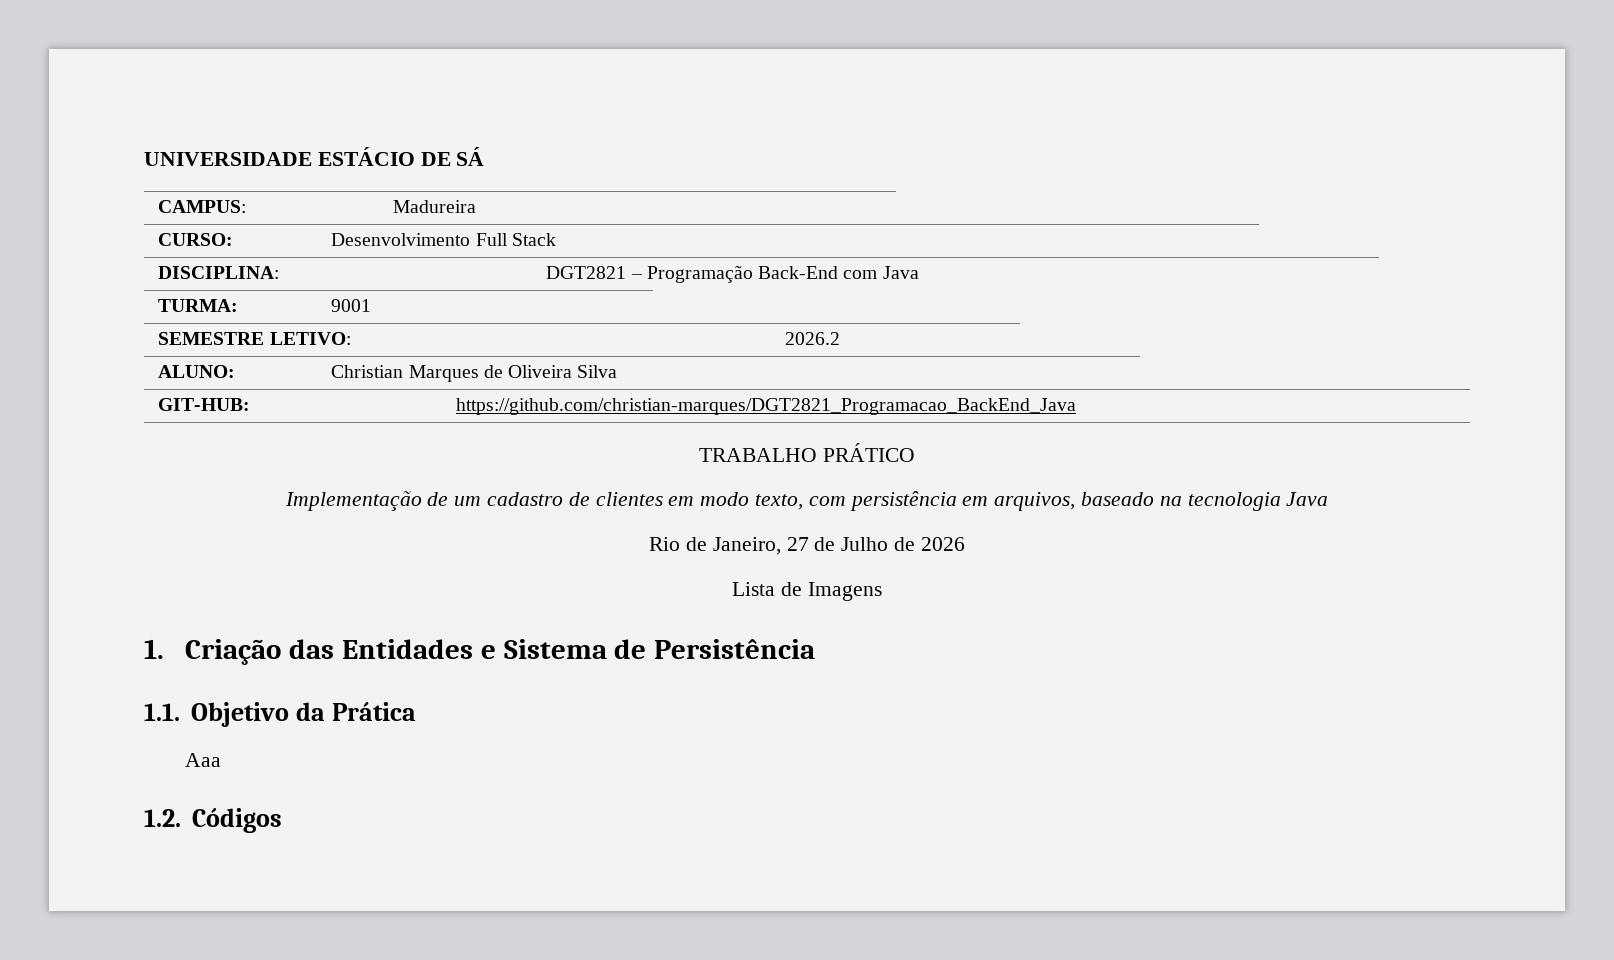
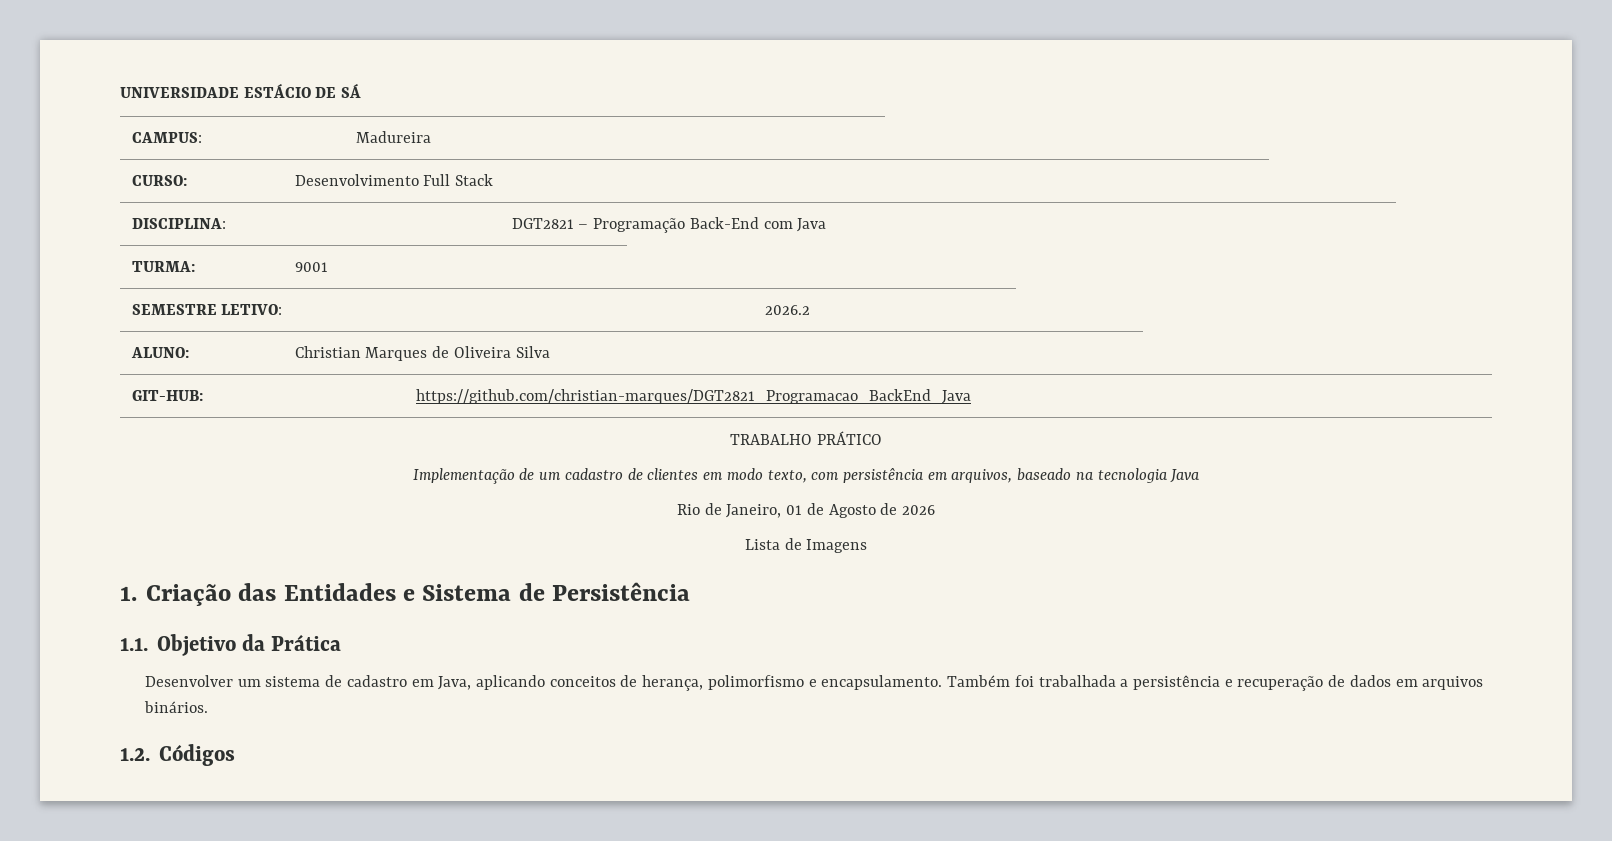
[786,537,889,551] 27 de Julho -> [786,503,876,518] 01 de Agosto
[185,753,222,767] Aaa -> [144,675,1484,691] [143,701,208,713] Desenvolver um sistema de cadastro em Java, aplicando conceitos de herança, polimorfismo e encapsulamento. Também foi trabalhada a persistência e recuperação de dados em arquivos binários.

